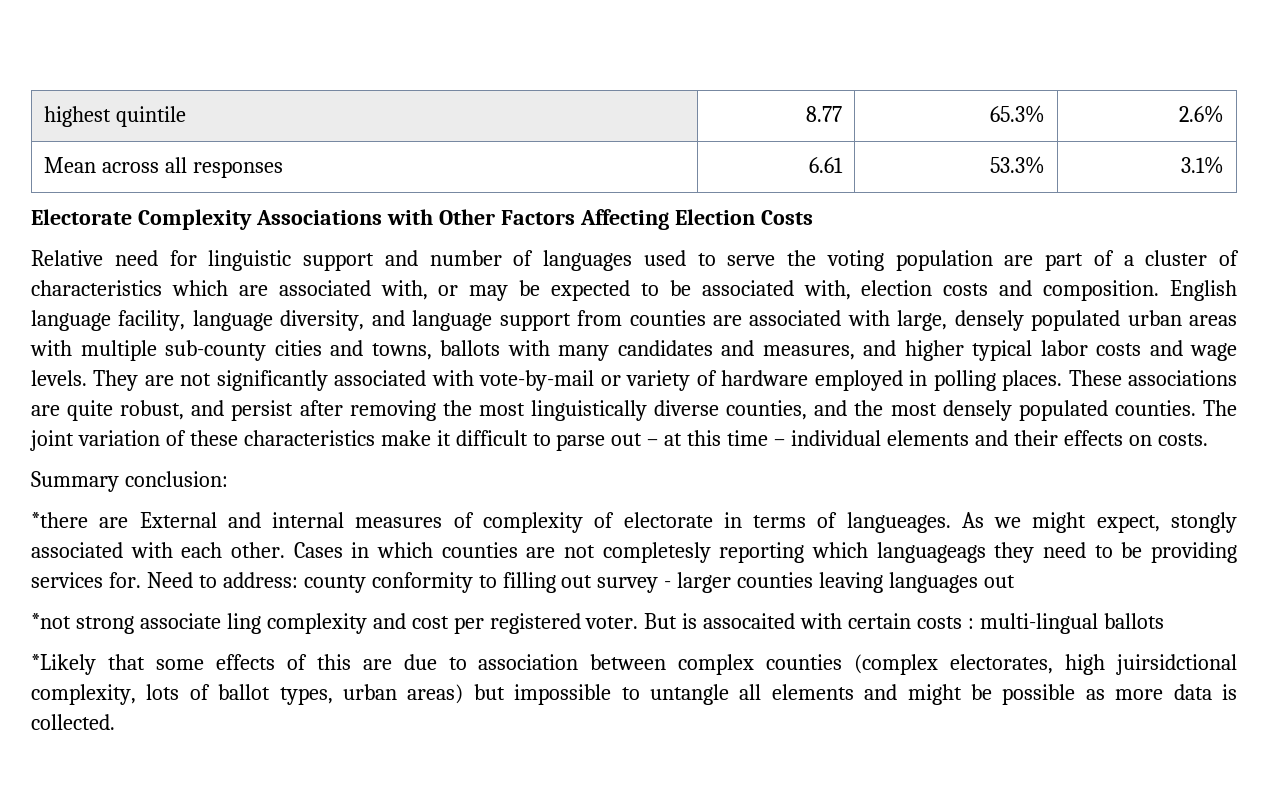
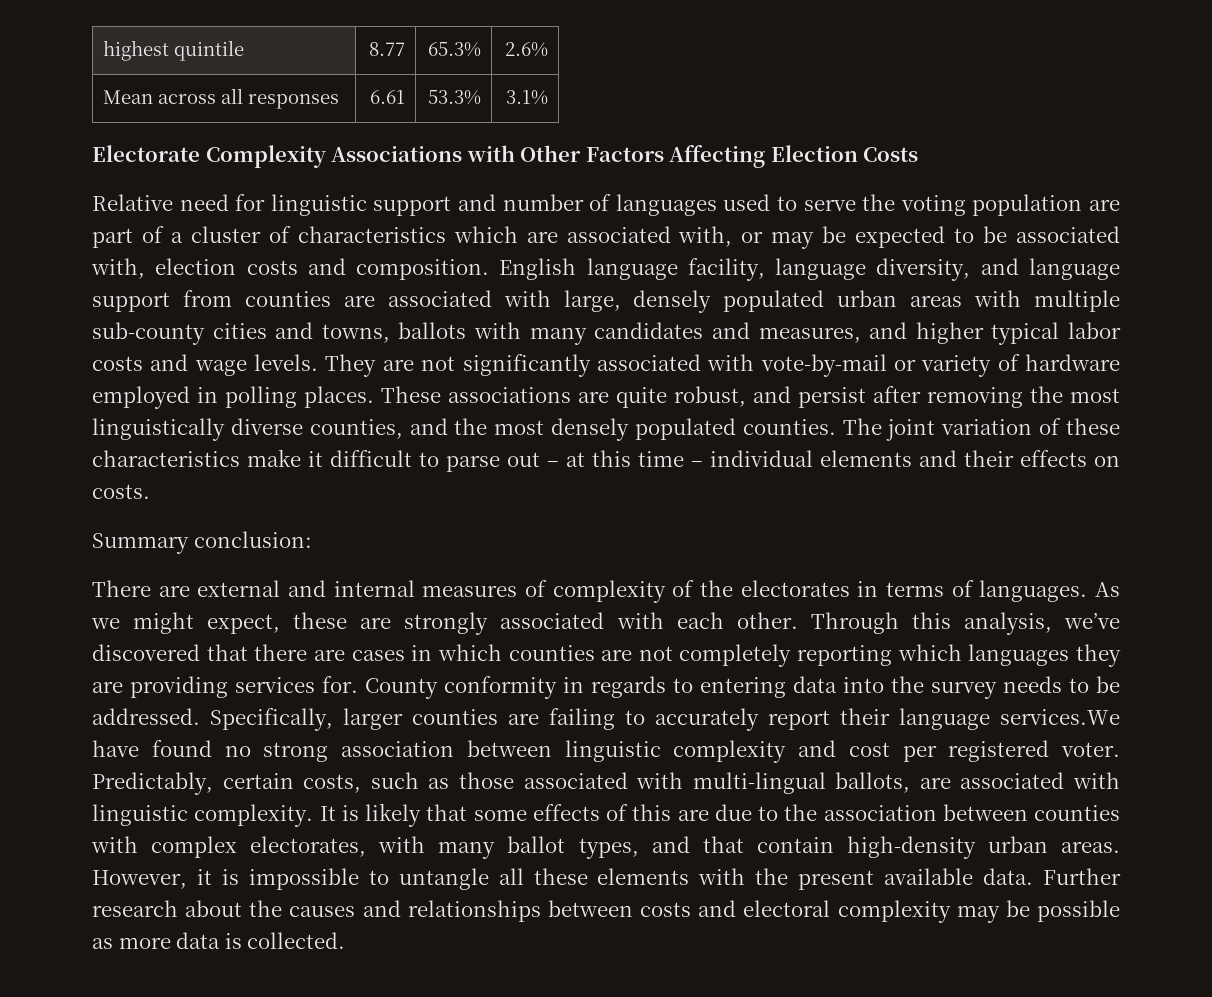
[31,512,217,528] *there are External -> [92,580,281,597] There are external
[623,512,713,528] electorate -> [700,580,850,597] the electorates
[846,512,951,533] langueages. -> [979,580,1088,602] languages.
[1171,512,1238,533] stongly -> [293,612,489,635] these are strongly
[293,542,343,558] Cases -> [810,612,1121,635] [92,644,405,661] Through this analysis, we’ve discovered that there are cases
[602,542,711,563] completesly -> [679,644,792,667] completely
[876,542,1237,563] [31,572,1016,593] [31,613,261,634] languageags they need to be providing services for. Need to address: county conformity to filling out survey - larger counties leaving languages out // *not strong associate ling -> [968,644,1121,667] [92,676,1120,699] [92,708,1120,731] [92,740,661,762] languages they are providing services for. County conformity in regards to entering data into the survey needs to be addressed. Specifically, larger counties are failing to accurately report their language services.We have found no strong association between linguistic
[644,613,1164,634] [31,654,96,675] But is assocaited with certain costs : multi-lingual ballots // *Likely -> [92,772,1121,795] [92,803,421,827] Predictably, certain costs, such as those associated with multi-lingual ballots, are associated with linguistic complexity. It is likely
[478,654,1237,675] [31,684,962,705] association between complex counties (complex electorates, high juirsidctional complexity, lots of ballot types, urban areas) but impossible to untangle all elements and might -> [784,804,1120,821] [91,836,1121,859] [92,868,1122,890] [92,900,1000,923] the association between counties with complex electorates, with many ballot types, and that contain high-density urban areas. However, it is impossible to untangle all these elements with the present available data. Further research about the causes and relationships between costs and electoral complexity may

